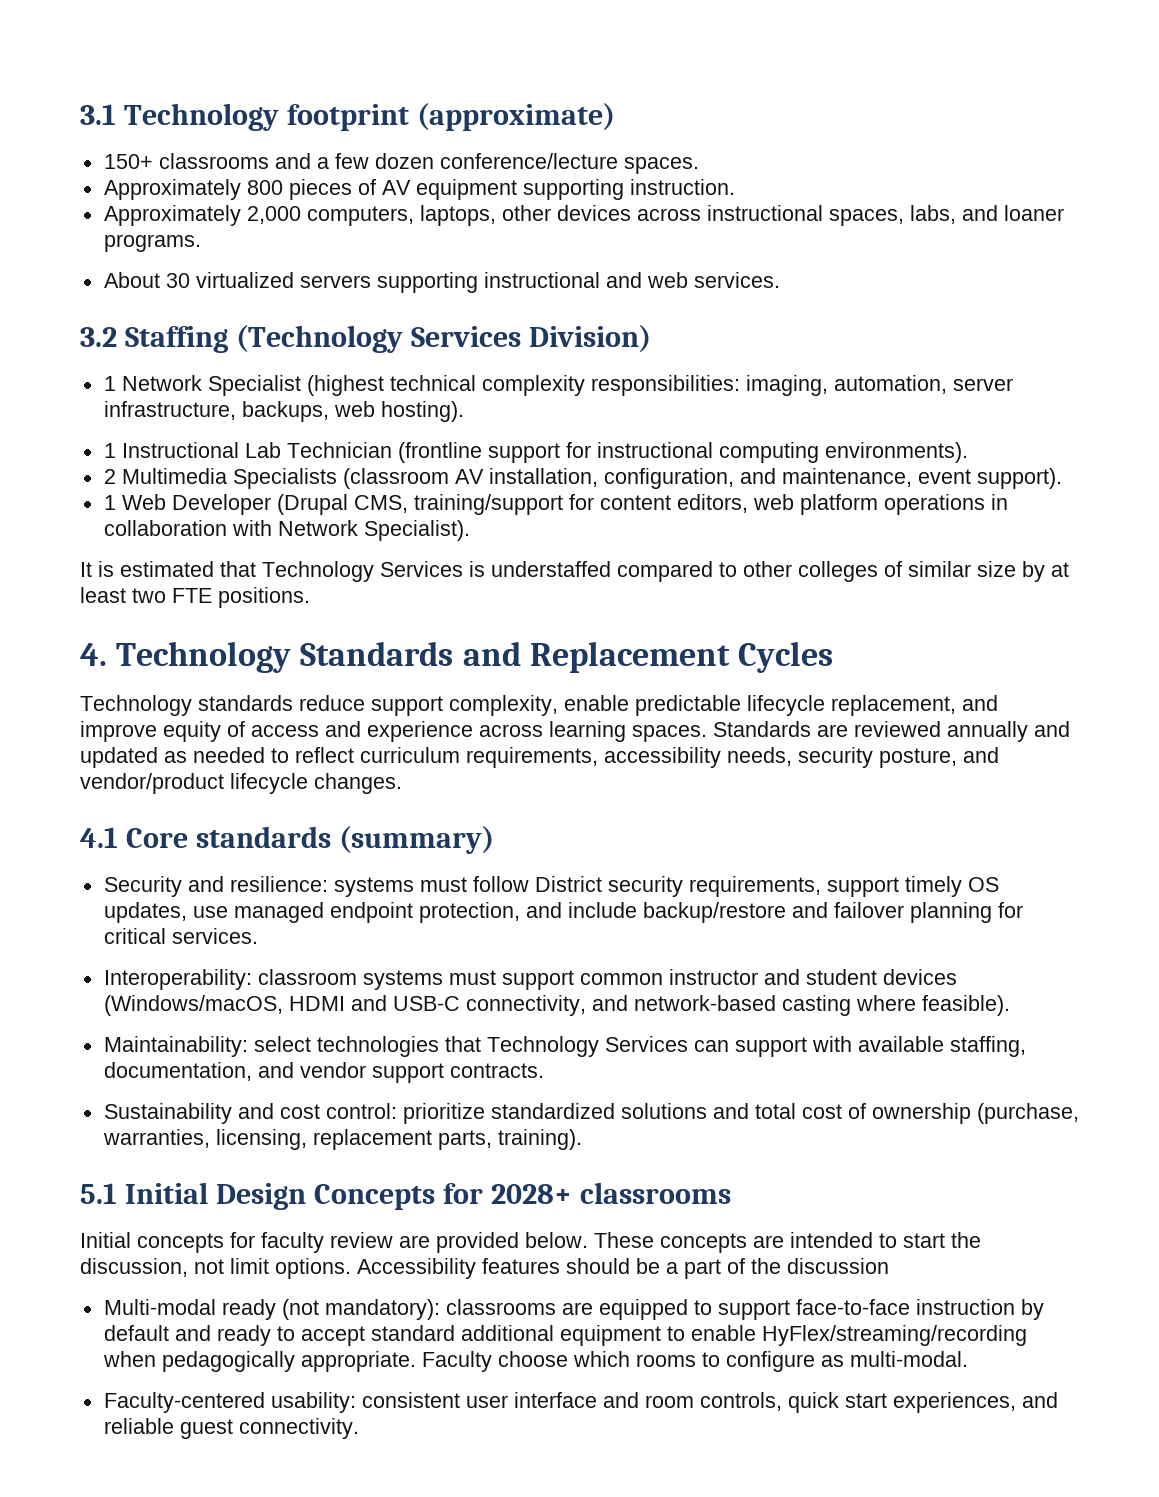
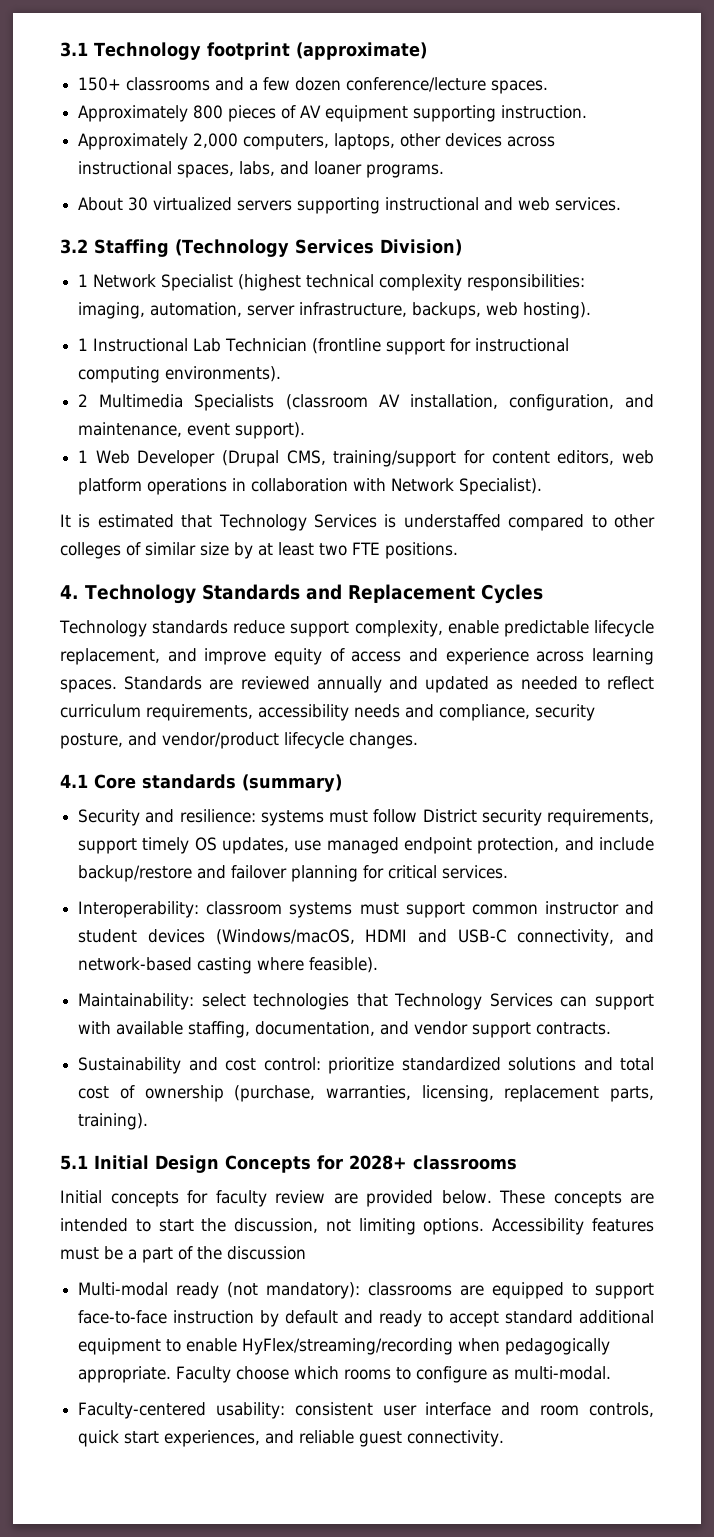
[727,747,792,766] needs, -> [354,704,530,721] needs and compliance,
[230,1258,269,1274] limit -> [358,1218,416,1235] limiting
[566,1258,630,1274] should -> [60,1247,99,1260] must

